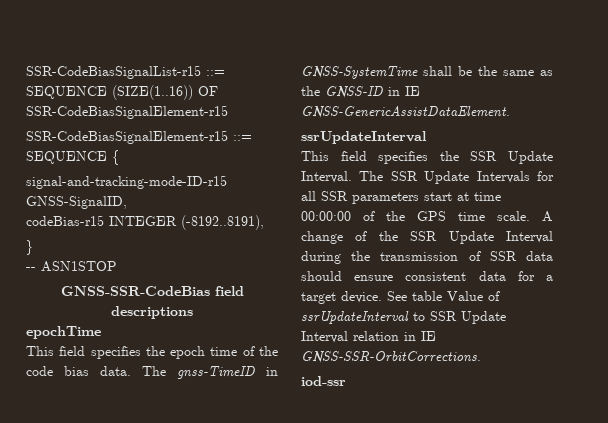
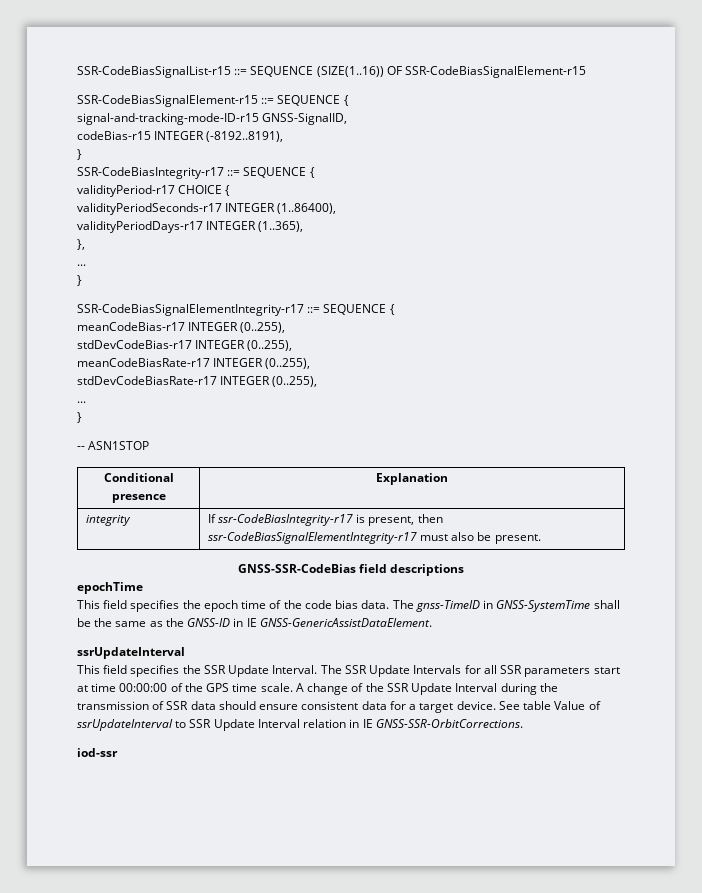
[26,261,117,272] -- ASN1STOP -> [77,167,315,179] [77,185,231,197] [77,203,337,215] [77,221,304,233] [77,239,85,250] [77,264,86,266] [77,275,82,286] [77,304,395,316] [77,322,286,333] [77,340,293,351] [77,358,311,369] [77,376,318,387] [77,401,86,403] [77,412,82,423] [77,441,150,450] [103,473,174,482] [111,494,166,503] [376,473,449,485] [85,515,131,526] [207,514,443,526] [207,532,541,544] SSR-CodeBiasIntegrity-r17 ::= SEQUENCE { // validityPeriod-r17 CHOICE { // validityPeriodSeconds-r17 INTEGER (1..86400), // validityPeriodDays-r17 INTEGER (1..365), // }, // ... // } // SSR-CodeBiasSignalElementIntegrity-r17 ::= SEQUENCE { // meanCodeBias-r17 INTEGER (0..255), // stdDevCodeBias-r17 INTEGER (0..255), // meanCodeBiasRate-r17 INTEGER (0..255), // stdDevCodeBiasRate-r17 INTEGER (0..255), // ... // } // -- ASN1STOP // Conditional presence | Explanation // integrity | If ssr-CodeBiasIntegrity-r17 is present, then ssr-CodeBiasSignalElementIntegrity-r17 must also be present.

